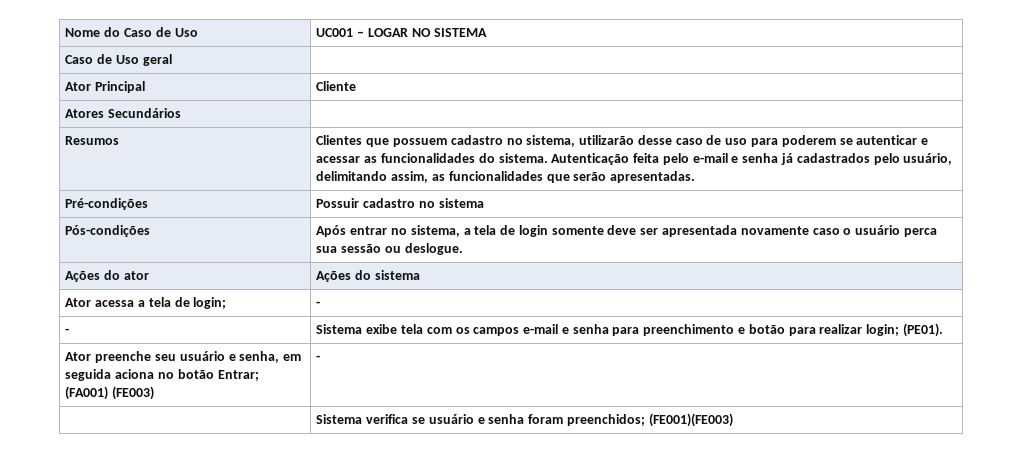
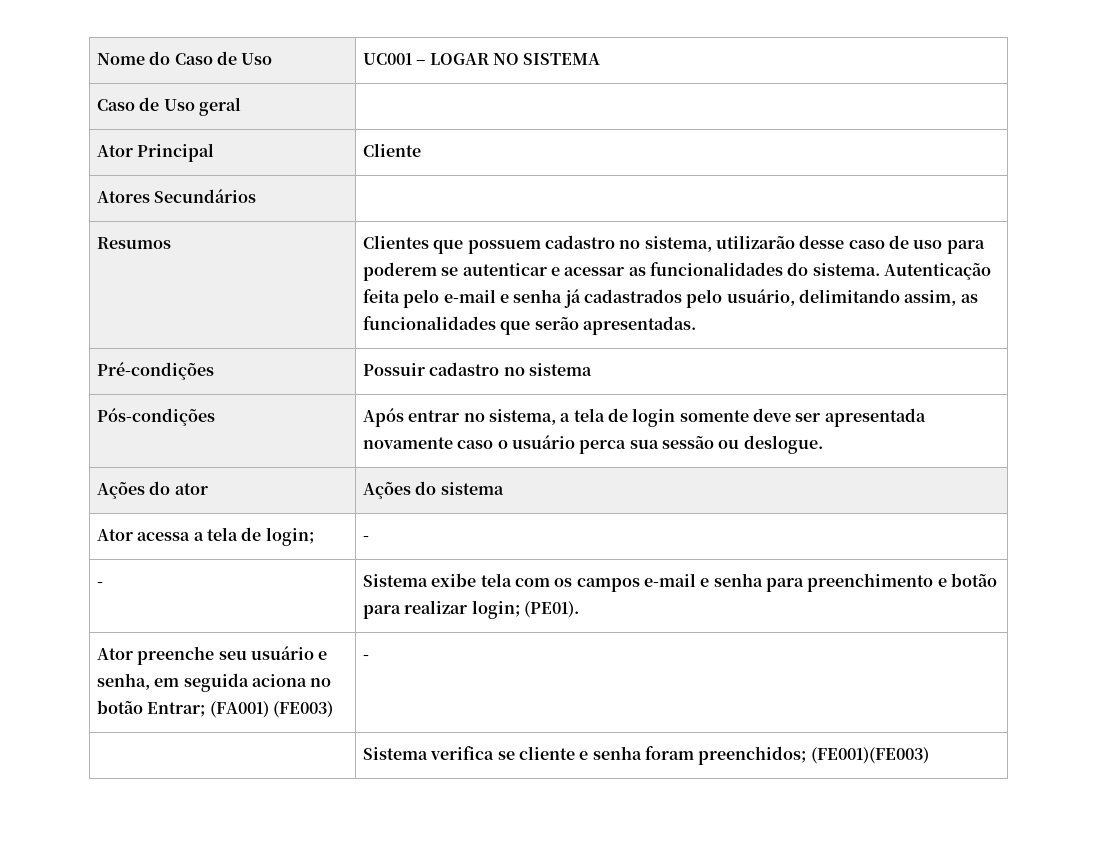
[428,414,474,424] usuário -> [519,746,576,760] cliente

